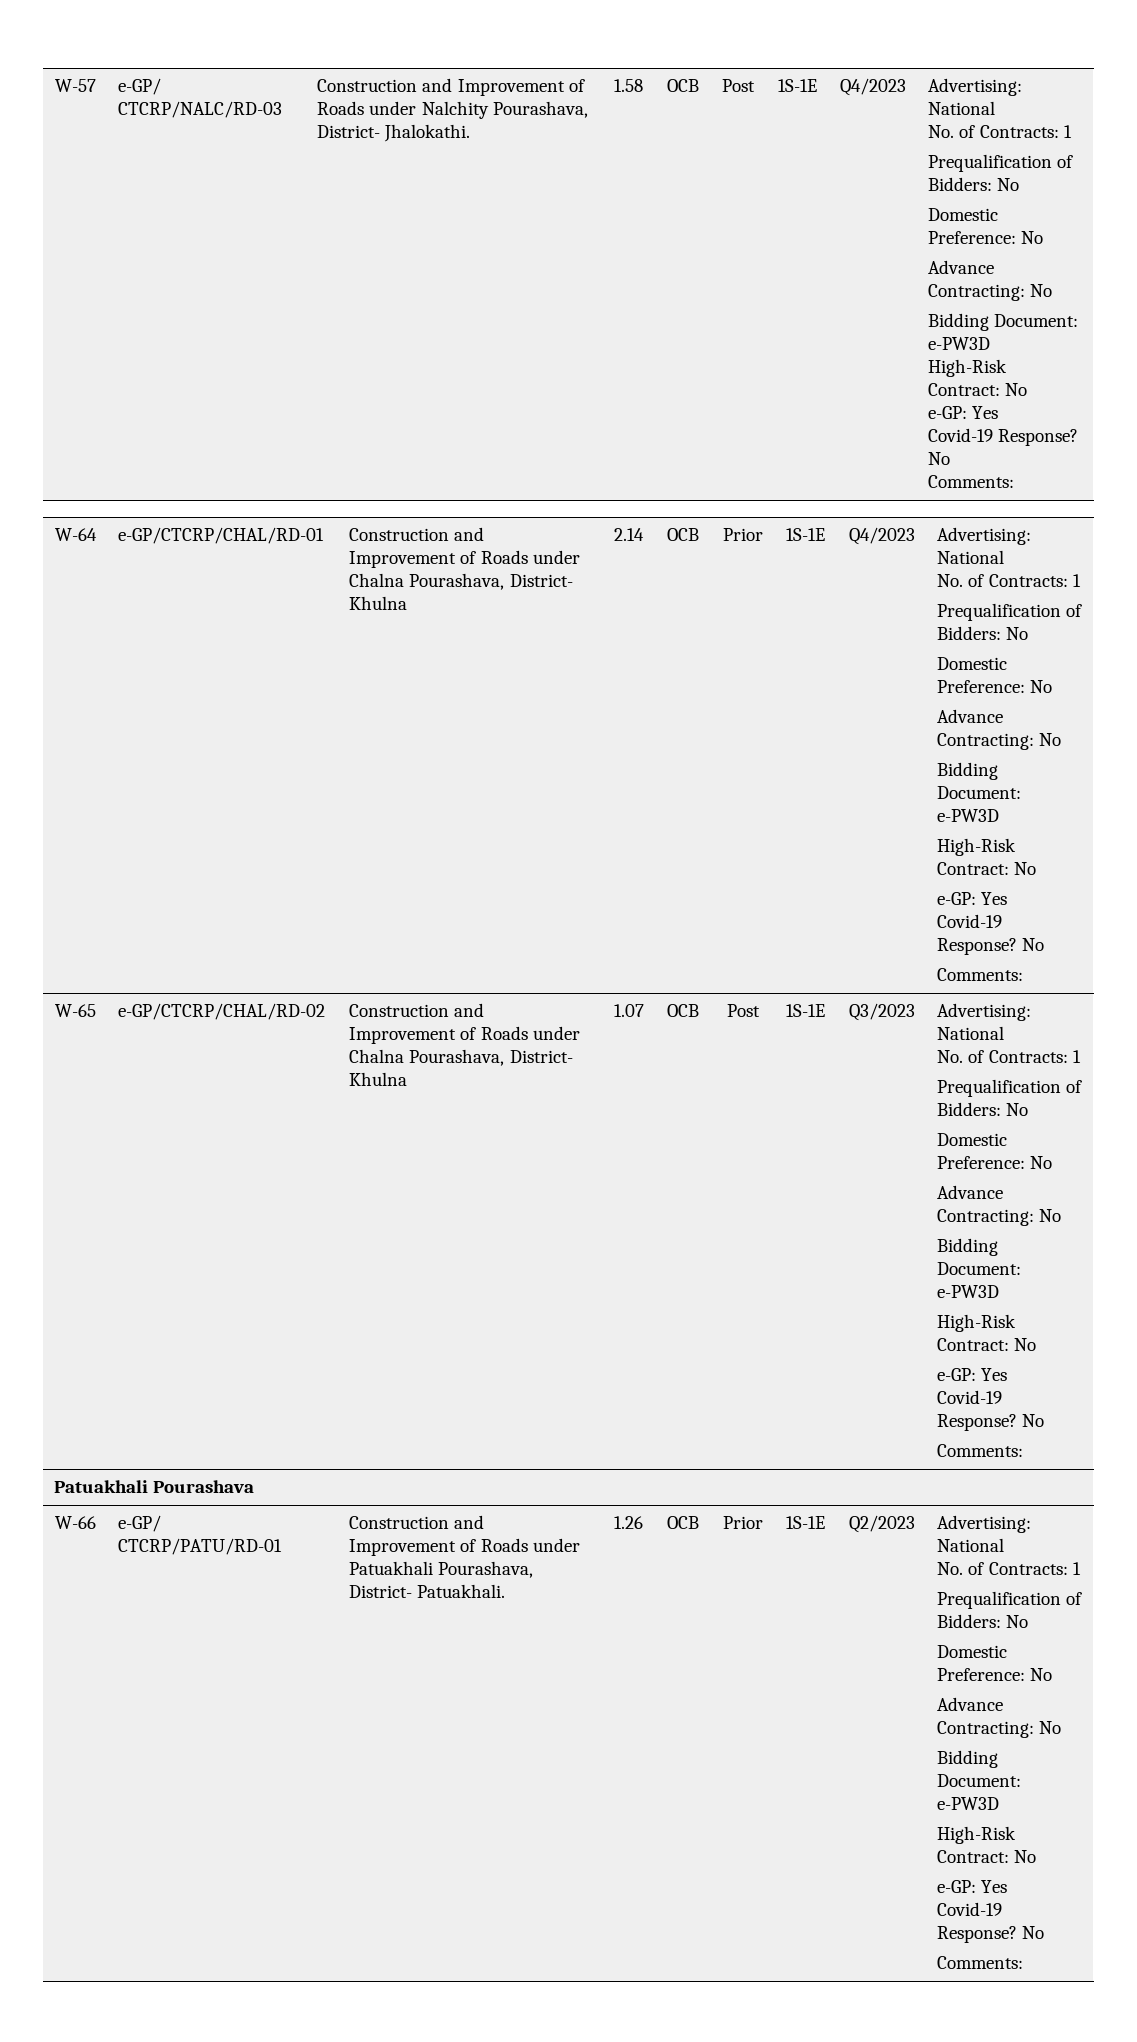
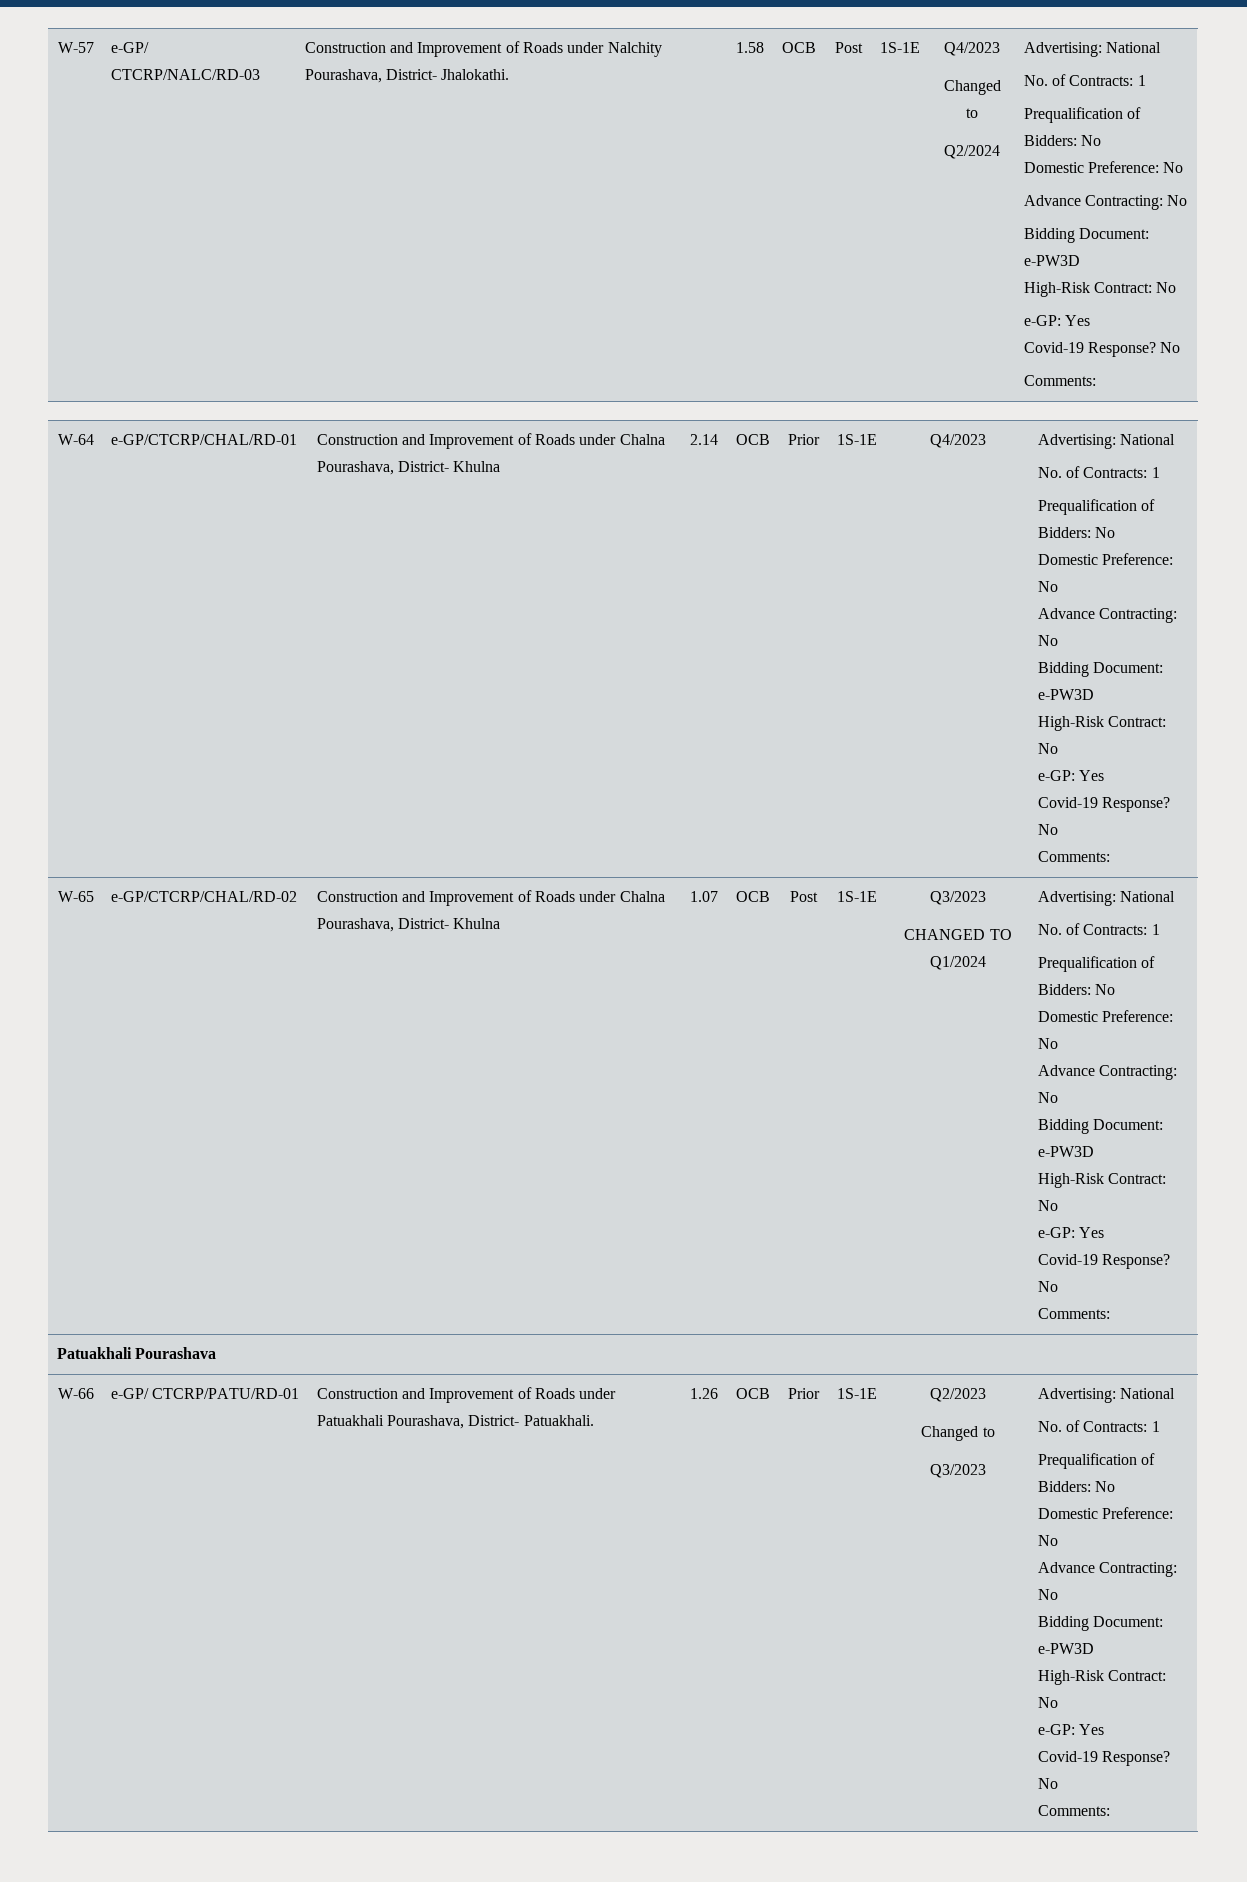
(906, 87) none -> [943,80,1001,95] [966,108,978,118] [944,145,1000,159] // Changed to // Q2/2024
(915, 1012) none -> [904,929,1012,940] [930,956,986,970] // CHANGED TO Q1/2024
(915, 1524) none -> [921,1426,995,1441] [930,1464,986,1478] // Changed to // Q3/2023

